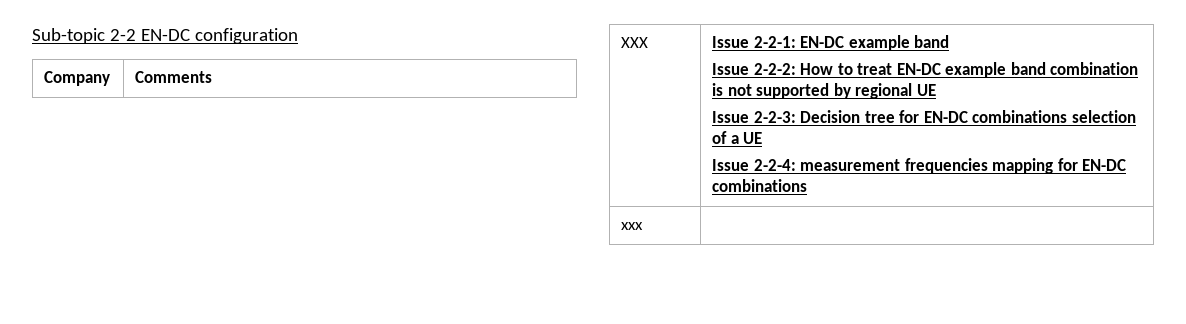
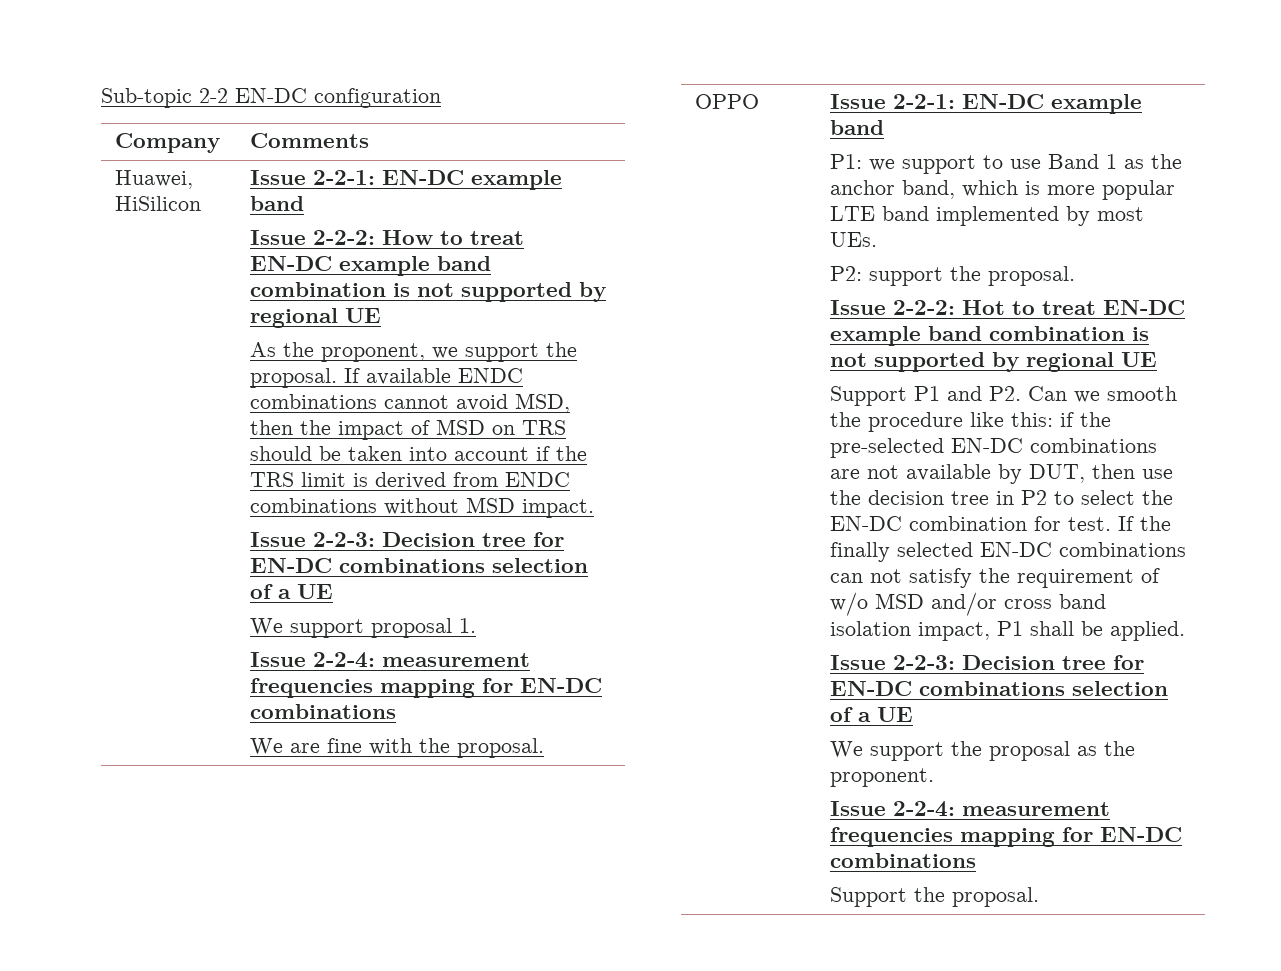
[621,37,649,48] XXX -> [115,170,194,189] [115,196,202,211] Huawei, HiSilicon
(936, 90) none -> [250,342,578,362] [250,368,524,388] [250,393,571,413] [250,419,567,440] [250,446,588,461] [250,472,571,489] [250,497,595,518] // As the proponent, we support the proposal. If available ENDC combinations cannot avoid MSD, then the impact of MSD on TRS should be taken into account if the TRS limit is derived from ENDC combinations without MSD impact.
[712,158,1127,174] [712,179,808,192] [621,222,644,230] // Issue 2-2-4: measurement frequencies mapping for EN-DC combinations // xxx | -> [250,618,477,638] [250,652,531,668] [250,678,603,698] [250,704,397,719] [250,738,545,758] [695,94,760,109] [830,94,1143,114] [830,120,885,135] [830,154,1183,174] [830,180,1176,200] [830,206,1145,226] [830,232,878,247] [830,266,1076,286] [830,300,1186,315] [830,326,1150,346] [830,352,1158,372] [830,386,1178,406] [830,412,1112,432] [830,438,1158,458] [830,464,1174,484] [830,490,1174,505] [830,516,1172,531] [830,542,1187,562] [830,568,1161,588] [830,592,1107,616] [830,621,1186,641] [830,655,1145,670] [830,681,1169,696] [830,707,914,722] [830,741,1136,761] [830,768,935,787] [830,801,1111,817] [830,827,1183,847] [830,853,977,868] [830,887,1040,907] // We support proposal 1. // Issue 2-2-4: measurement frequencies mapping for EN-DC combinations // We are fine with the proposal. // OPPO | Issue 2-2-1: EN-DC example band // P1: we support to use Band 1 as the anchor band, which is more popular LTE band implemented by most UEs. // P2: support the proposal. // Issue 2-2-2: Hot to treat EN-DC example band combination is not supported by regional UE // Support P1 and P2. Can we smooth the procedure like this: if the pre-selected EN-DC combinations are not available by DUT, then use the decision tree in P2 to select the EN-DC combination for test. If the finally selected EN-DC combinations can not satisfy the requirement of w/o MSD and/or cross band isolation impact, P1 shall be applied. // Issue 2-2-3: Decision tree for EN-DC combinations selection of a UE // We support the proposal as the proponent. // Issue 2-2-4: measurement frequencies mapping for EN-DC combinations // Support the proposal.

